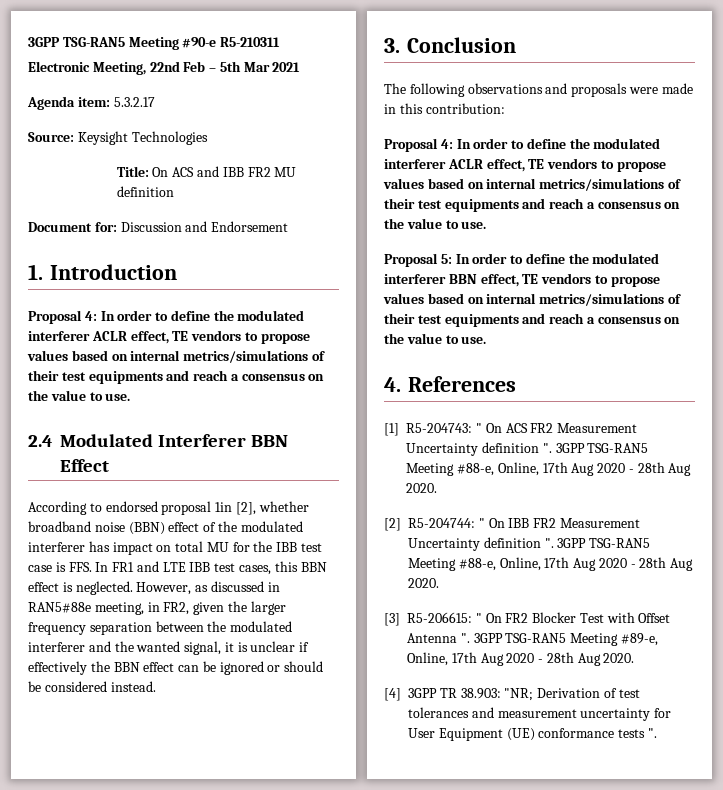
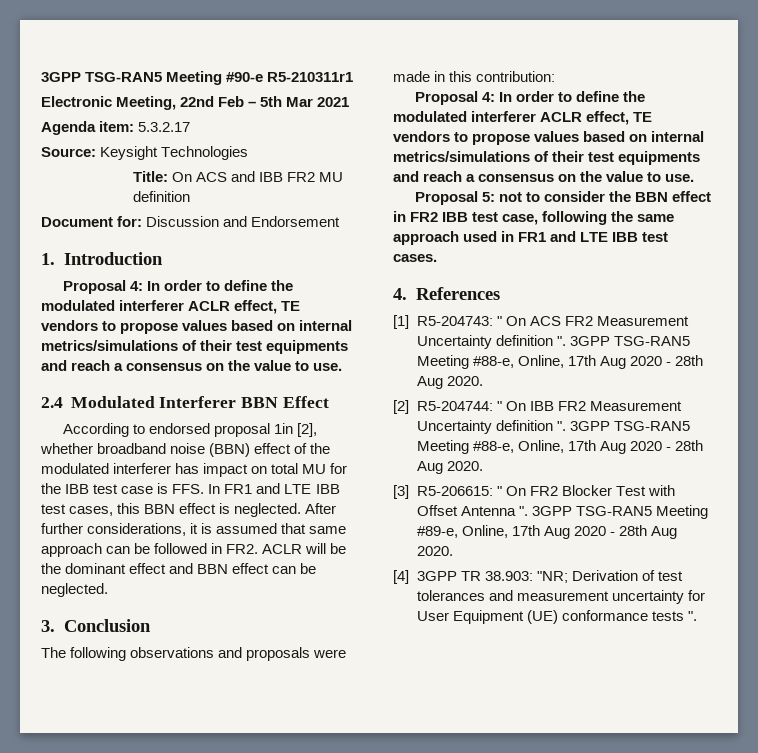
[220,37,281,47] R5-210311 -> [267,72,354,82] R5-210311r1
[136,581,280,595] [28,601,286,615] [28,621,293,635] [28,641,310,655] [28,661,324,675] [28,681,156,692] However, as discussed in RAN5#88e meeting, in FR2, given the larger frequency separation between the modulated interferer and the wanted signal, it is unclear if effectively the BBN effect can be ignored or should be considered instead. -> [305,503,337,514] [41,523,347,536] [41,543,347,557] [41,563,317,574] [41,583,108,597] After further considerations, it is assumed that same approach can be followed in FR2. ACLR will be the dominant effect and BBN effect can be neglected.
[455,253,660,264] [384,273,660,287] [383,293,681,306] [384,313,681,327] [384,333,487,344] In order to define the modulated interferer BBN effect, TE vendors to propose values based on internal metrics/simulations of their test equipments and reach a consensus on the value to use. -> [498,191,712,202] [393,211,675,225] [393,231,669,245] [393,254,437,262] not to consider the BBN effect in FR2 IBB test case, following the same approach used in FR1 and LTE IBB test cases.

